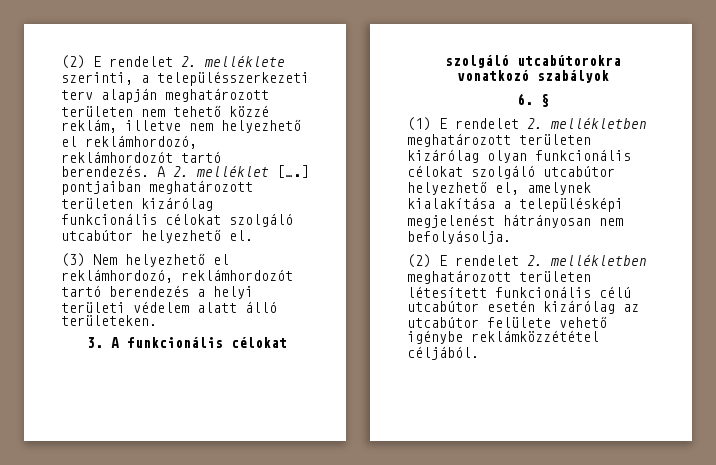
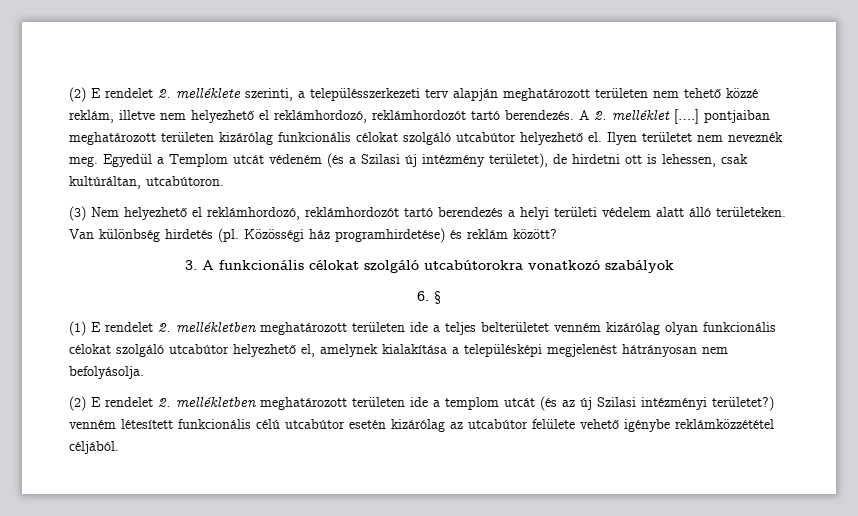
(253, 235) none -> [607,132,783,145] [69,153,748,168] [69,176,224,189] Ilyen területet nem neveznék meg. Egyedül a Templom utcát védeném (és a Szilasi új intézmény területet), de hirdetni ott is lehessen, csak kultúráltan, utcabútoron.
(157, 320) none -> [69,228,557,243] Van különbség hirdetés (pl. Közösségi ház programhirdetése) és reklám között?
(591, 139) none -> [410,322,601,335] ide a teljes belterületet venném
(591, 276) none -> [410,396,774,411] [69,420,116,429] ide a templom utcát (és az új Szilasi intézményi területet?) venném

